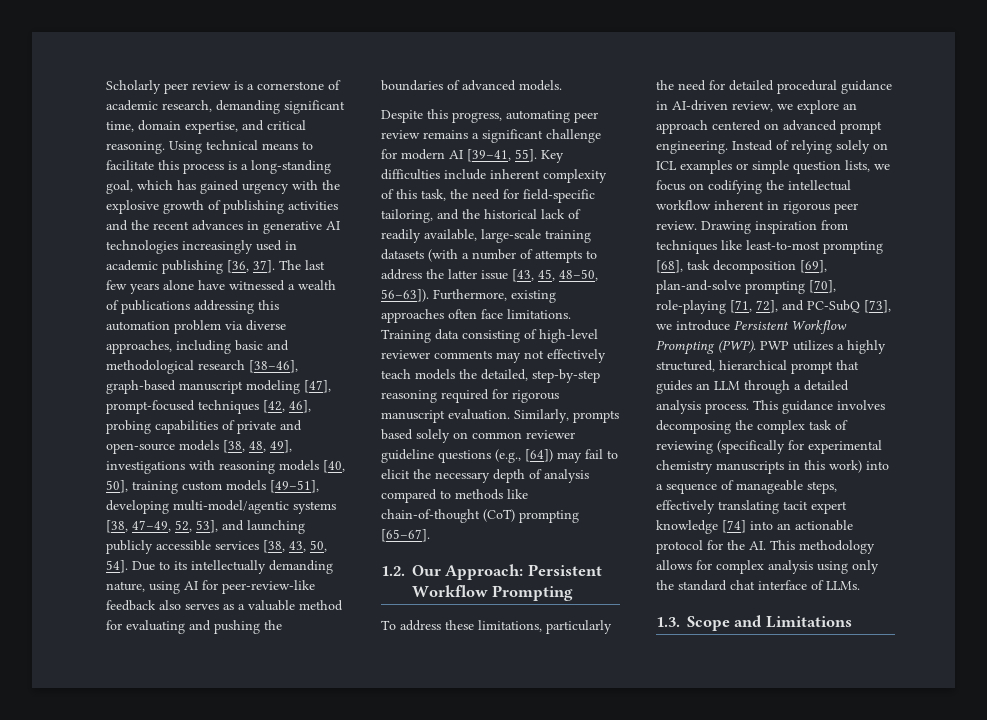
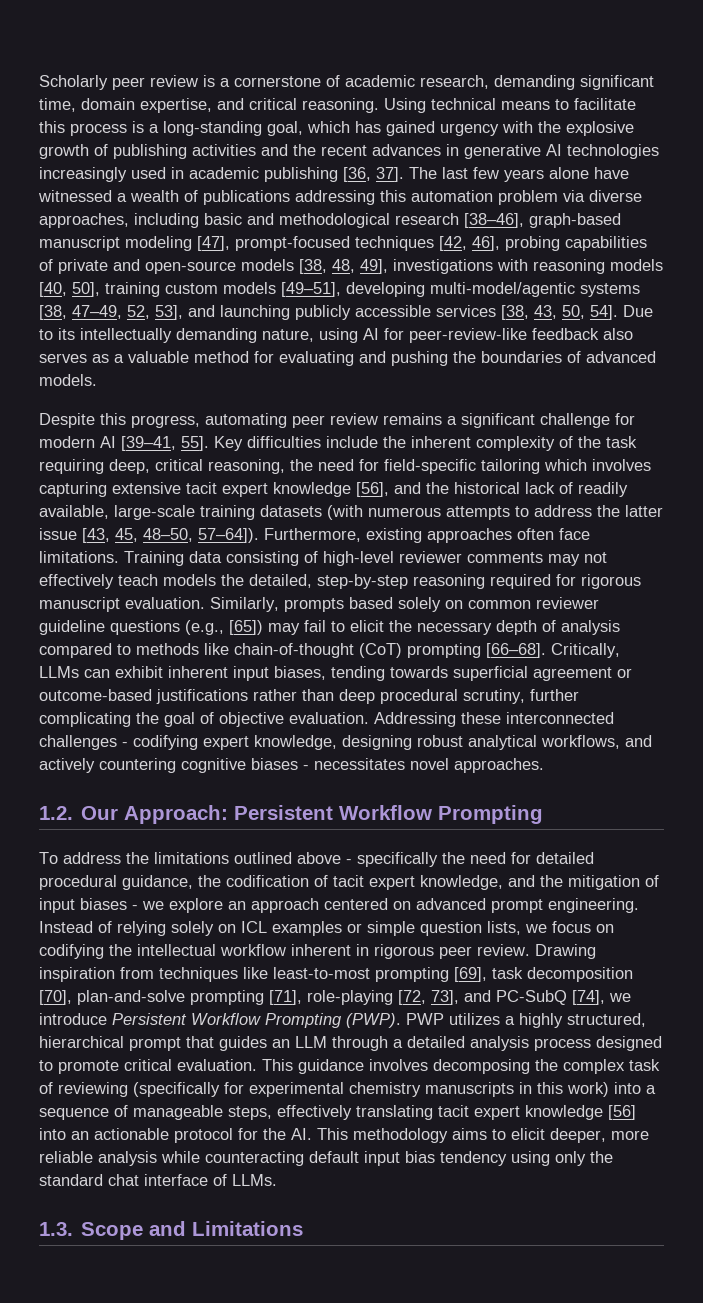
(486, 174) none -> [383,436,406,448] the
[396,189,595,203] [381,209,433,223] this task, the need for field-specific tailoring, -> [578,436,637,448] [39,459,651,474] [39,482,389,497] the task requiring deep, critical reasoning, the need for field-specific tailoring which involves capturing extensive tacit expert knowledge [56],
[462,249,533,260] a number of -> [368,507,441,517] numerous
[381,289,429,302] 56–63]). -> [198,528,259,543] 57–64]).
[525,449,553,462] [64]) -> [229,620,263,635] [65])
[381,529,430,542] [65–67]. -> [486,643,620,658] [39,666,632,681] [39,689,579,704] [39,712,614,727] [39,735,652,750] [39,758,544,773] [66–68]. Critically, LLMs can exhibit inherent input biases, tending towards superficial agreement or outcome-based justifications rather than deep procedural scrutiny, further complicating the goal of objective evaluation. Addressing these interconnected challenges - codifying expert knowledge, designing robust analytical workflows, and actively countering cognitive biases - necessitates novel approaches.
[445,620,612,634] these limitations, particularly -> [126,852,438,867] the limitations outlined above - specifically
[841,80,892,94] [656,100,773,112] guidance in AI-driven review, -> [122,875,659,890] [39,898,138,913] guidance, the codification of tacit expert knowledge, and the mitigation of input biases -
[656,260,683,273] [68], -> [454,967,487,982] [69],
[800,260,827,273] [69], -> [39,990,72,1005] [70],
[809,280,836,293] [656,300,778,314] [70], role-playing [71, 72], -> [269,990,459,1005] [71], role-playing [72, 73],
[864,300,891,313] [73], -> [572,990,605,1005] [74],
[705,403,749,414] process. -> [534,1036,662,1051] [39,1059,257,1074] process designed to promote critical evaluation.
[722,520,746,533] [74] -> [608,1105,636,1120] [56]
[656,560,813,574] allows for complex analysis -> [452,1128,649,1143] [39,1151,507,1166] aims to elicit deeper, more reliable analysis while counteracting default input bias tendency

